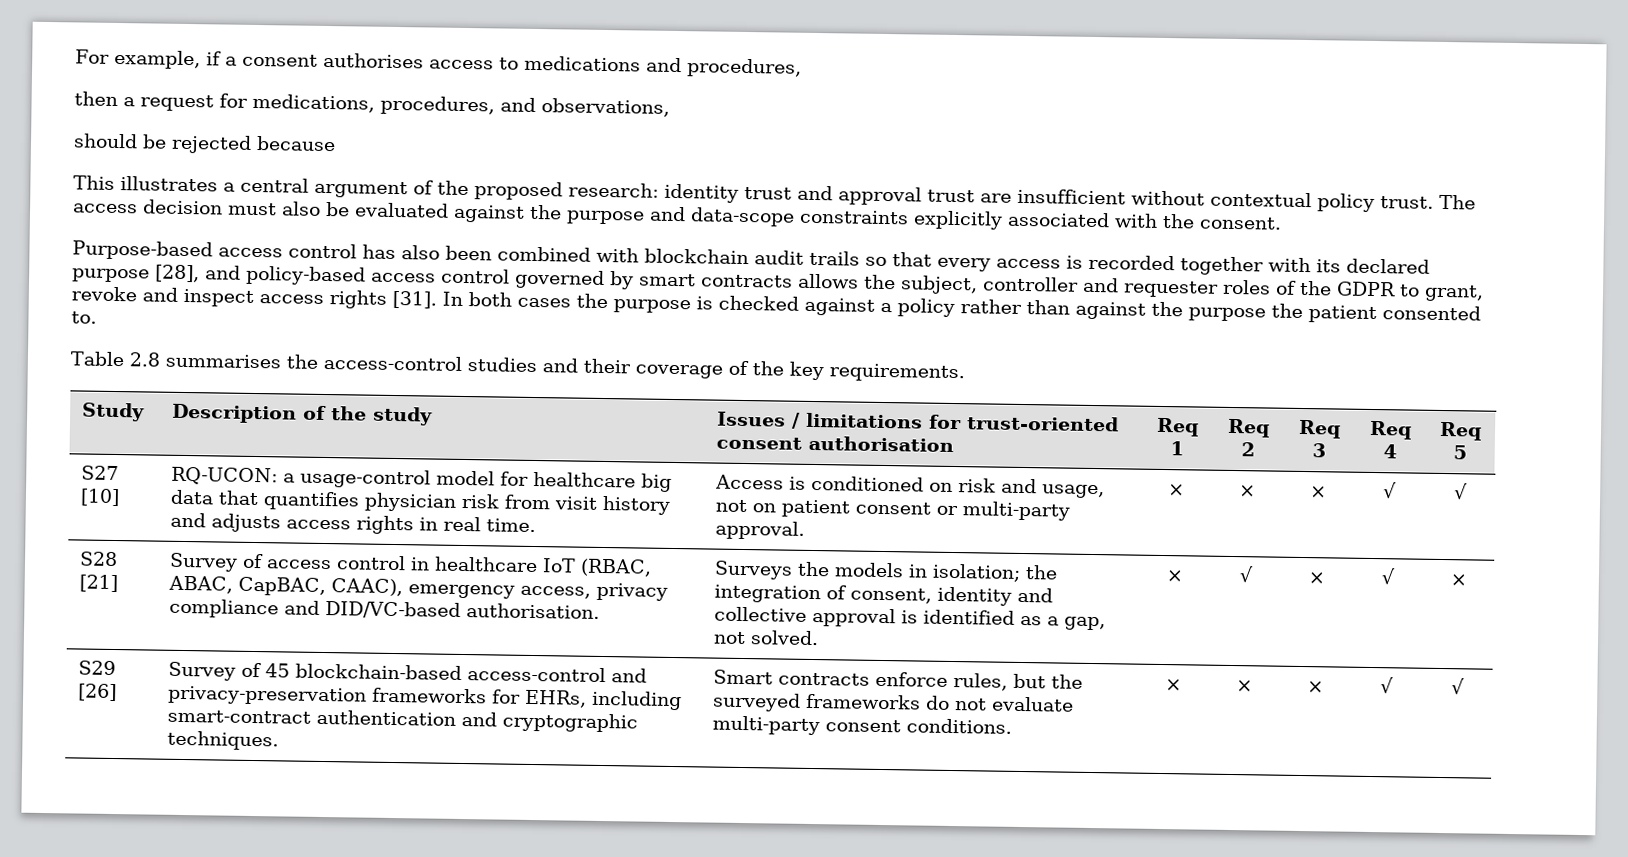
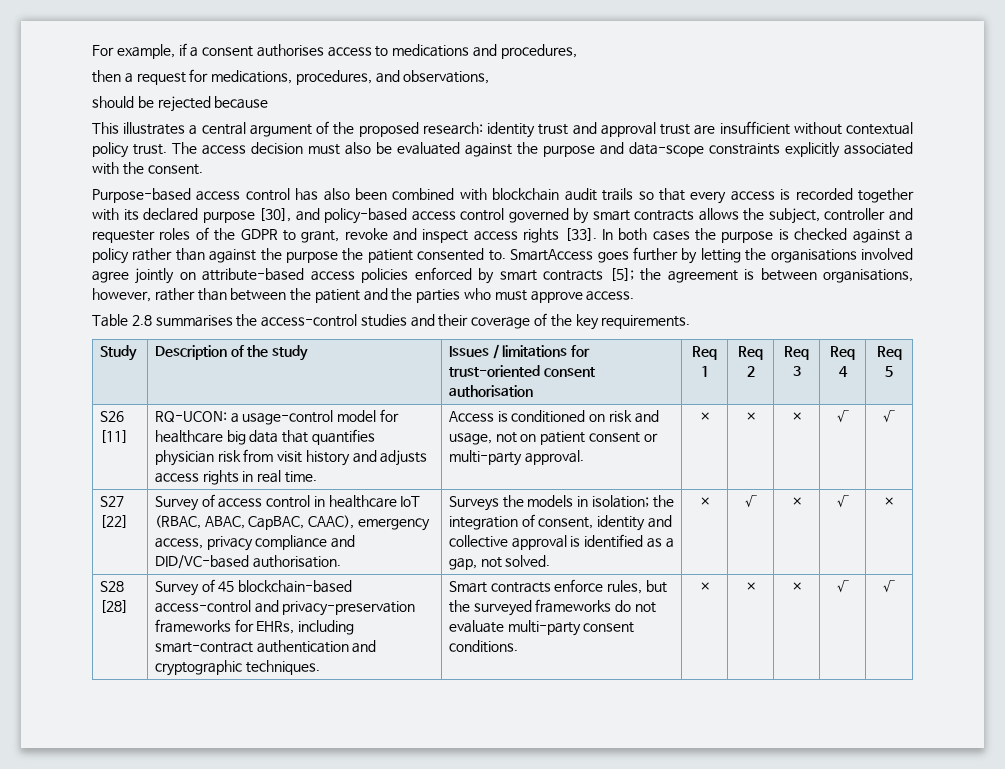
[155,264,200,283] [28], -> [259,208,292,222] [30],
[392,290,437,309] [31]. -> [564,228,597,241] [33].
(97, 317) none -> [510,247,913,264] [92,267,913,284] [92,288,635,303] SmartAccess goes further by letting the organisations involved agree jointly on attribute-based access policies enforced by smart contracts [5]; the agreement is between organisations, however, rather than between the patient and the parties who must approve access.
[81,465,120,481] [80,488,121,507] S27 [10] -> [99,411,124,422] [99,430,128,443] S26 [11]
[79,551,119,567] [79,574,119,593] S28 [21] -> [99,496,124,507] [99,515,128,528] S27 [22]
[78,660,117,676] [78,683,118,702] S29 [26] -> [99,581,124,592] [99,600,128,613] S28 [28]

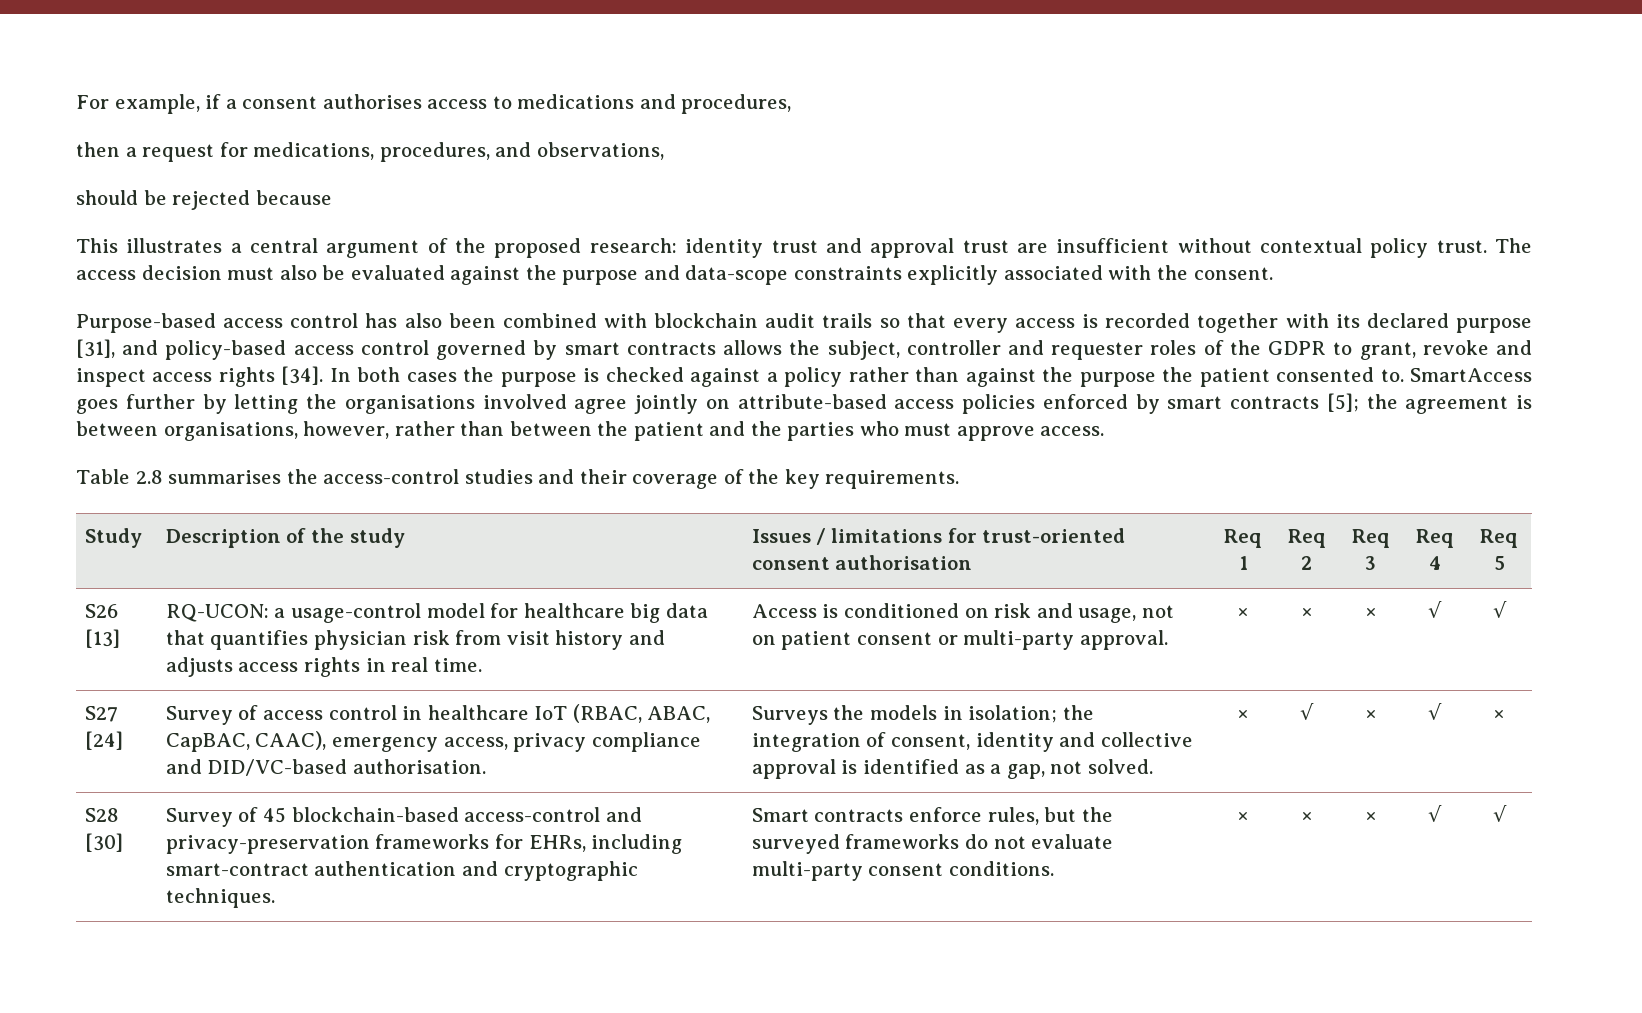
[259,208,292,222] [30], -> [76,339,115,358] [31],
[564,228,597,241] [33]. -> [281,366,324,385] [34].
[99,430,128,443] [11] -> [84,629,120,648] [13]
[99,515,128,528] [22] -> [84,731,123,750] [24]
[99,600,128,613] [28] -> [84,833,123,852] [30]

